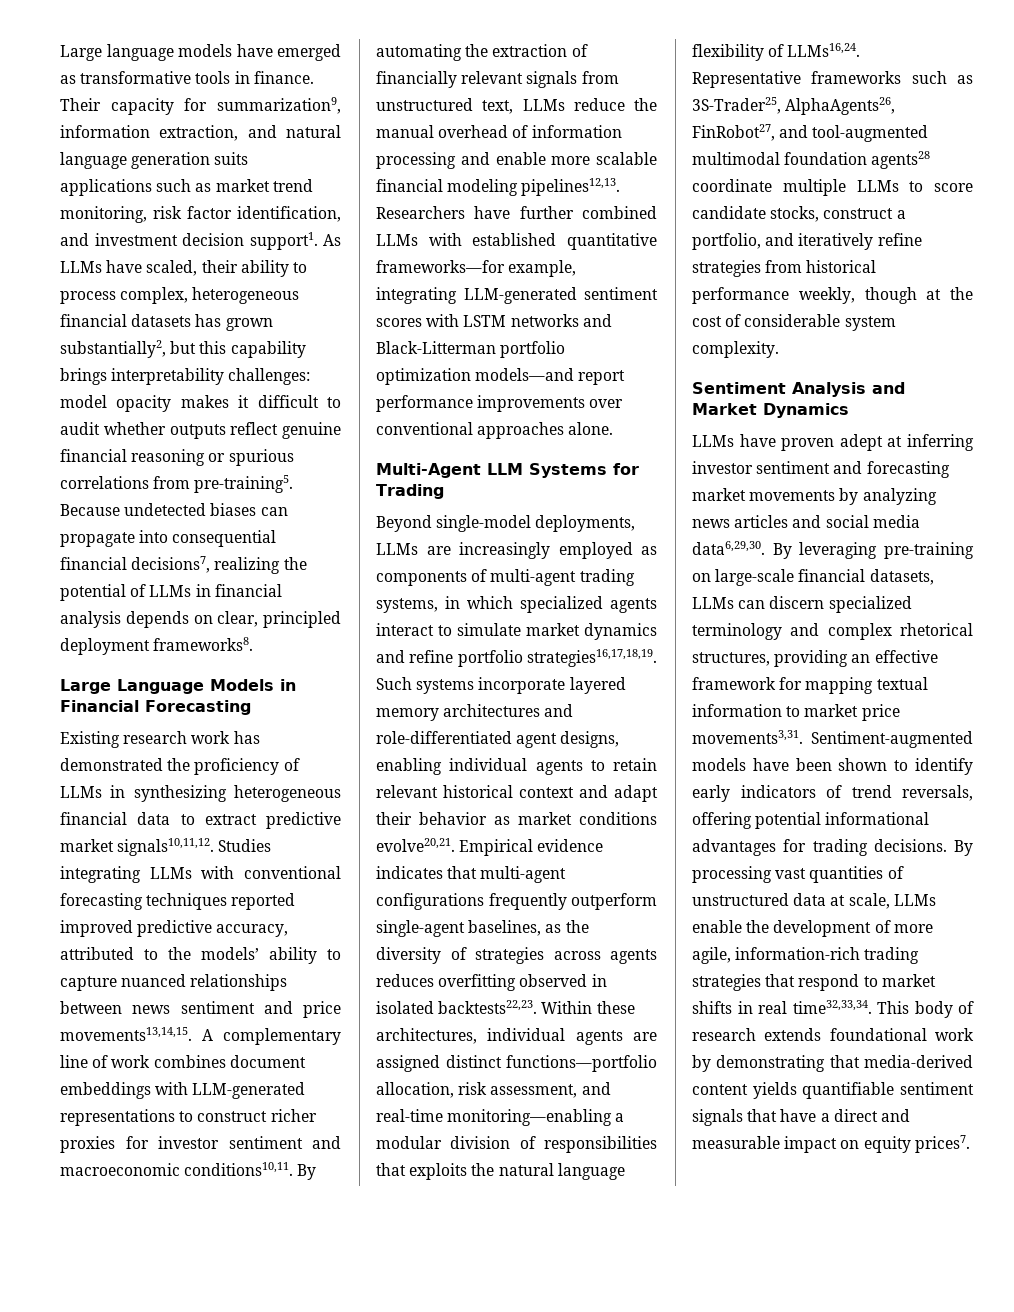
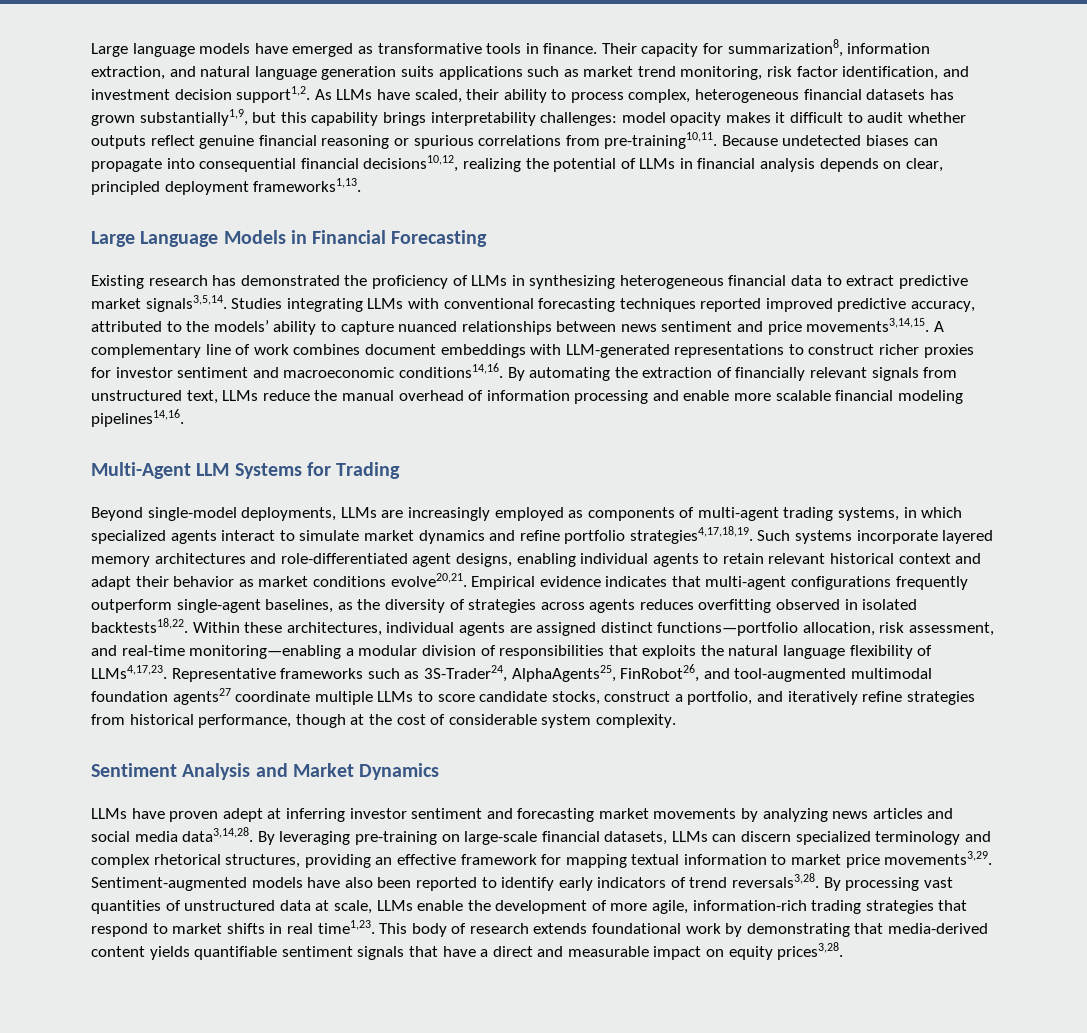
[216,97,341,114] summarization9, -> [727,39,843,57] summarization8,
[249,232,318,250] support1. -> [236,86,311,103] support1,2.
[60,340,166,358] substantially2, -> [139,109,248,126] substantially1,9,
[194,475,294,493] pre-training5. -> [604,132,718,149] pre-training10,11.
[131,556,211,573] decisions7, -> [363,155,459,172] decisions10,12,
[153,637,254,651] frameworks8. -> [253,178,362,192] frameworks1,13.
[191,731,231,744] work -> (208, 280) none
[117,838,215,856] signals10,11,12. -> [145,295,227,312] signals3,5,14.
[60,1027,192,1041] movements13,14,15. -> [806,318,930,332] movements3,14,15.
[184,1162,294,1176] conditions10,11. -> [398,363,503,378] conditions14,16.
[521,178,621,196] [376,206,657,219] [376,233,657,250] [376,260,577,277] [376,287,658,304] [376,314,612,327] [376,341,566,358] [376,368,626,385] [376,395,624,412] [376,422,614,439] pipelines12,13. Researchers have further combined LLMs with established quantitative frameworks—for example, integrating LLM-generated sentiment scores with LSTM networks and Black-Litterman portfolio optimization models—and report performance improvements over conventional approaches alone. -> [91,409,184,427] pipelines14,16.
[527,649,657,667] strategies16,17,18,19. -> [629,526,753,544] strategies4,17,18,19.
[438,1000,538,1014] backtests22,23. -> [91,618,188,633] backtests18,22.
[787,43,861,57] LLMs16,24. -> [91,665,167,679] LLMs4,17,23.
[692,97,896,115] [692,124,775,141] 3S-Trader25, AlphaAgents26, FinRobot27, -> [423,664,700,682] 3S-Trader24, AlphaAgents25, FinRobot26,
[871,151,931,169] agents28 -> [172,688,231,705] agents27
[692,287,855,304] performance weekly, -> [198,714,292,728] performance,
[692,541,765,555] data6,29,30. -> [182,827,254,842] data3,14,28.
[692,730,803,744] movements3,31. -> [884,851,993,865] movements3,29.
[795,758,888,771] been shown -> [344,877,477,891] also been reported
[902,785,973,801] [692,812,930,829] [692,839,947,856] reversals, offering potential informational advantages for trading decisions. -> [732,873,820,888] reversals3,28.
[792,1000,872,1014] time32,33,34. -> [317,920,375,934] time1,23.
[914,1135,970,1153] prices7. -> [777,942,844,960] prices3,28.

